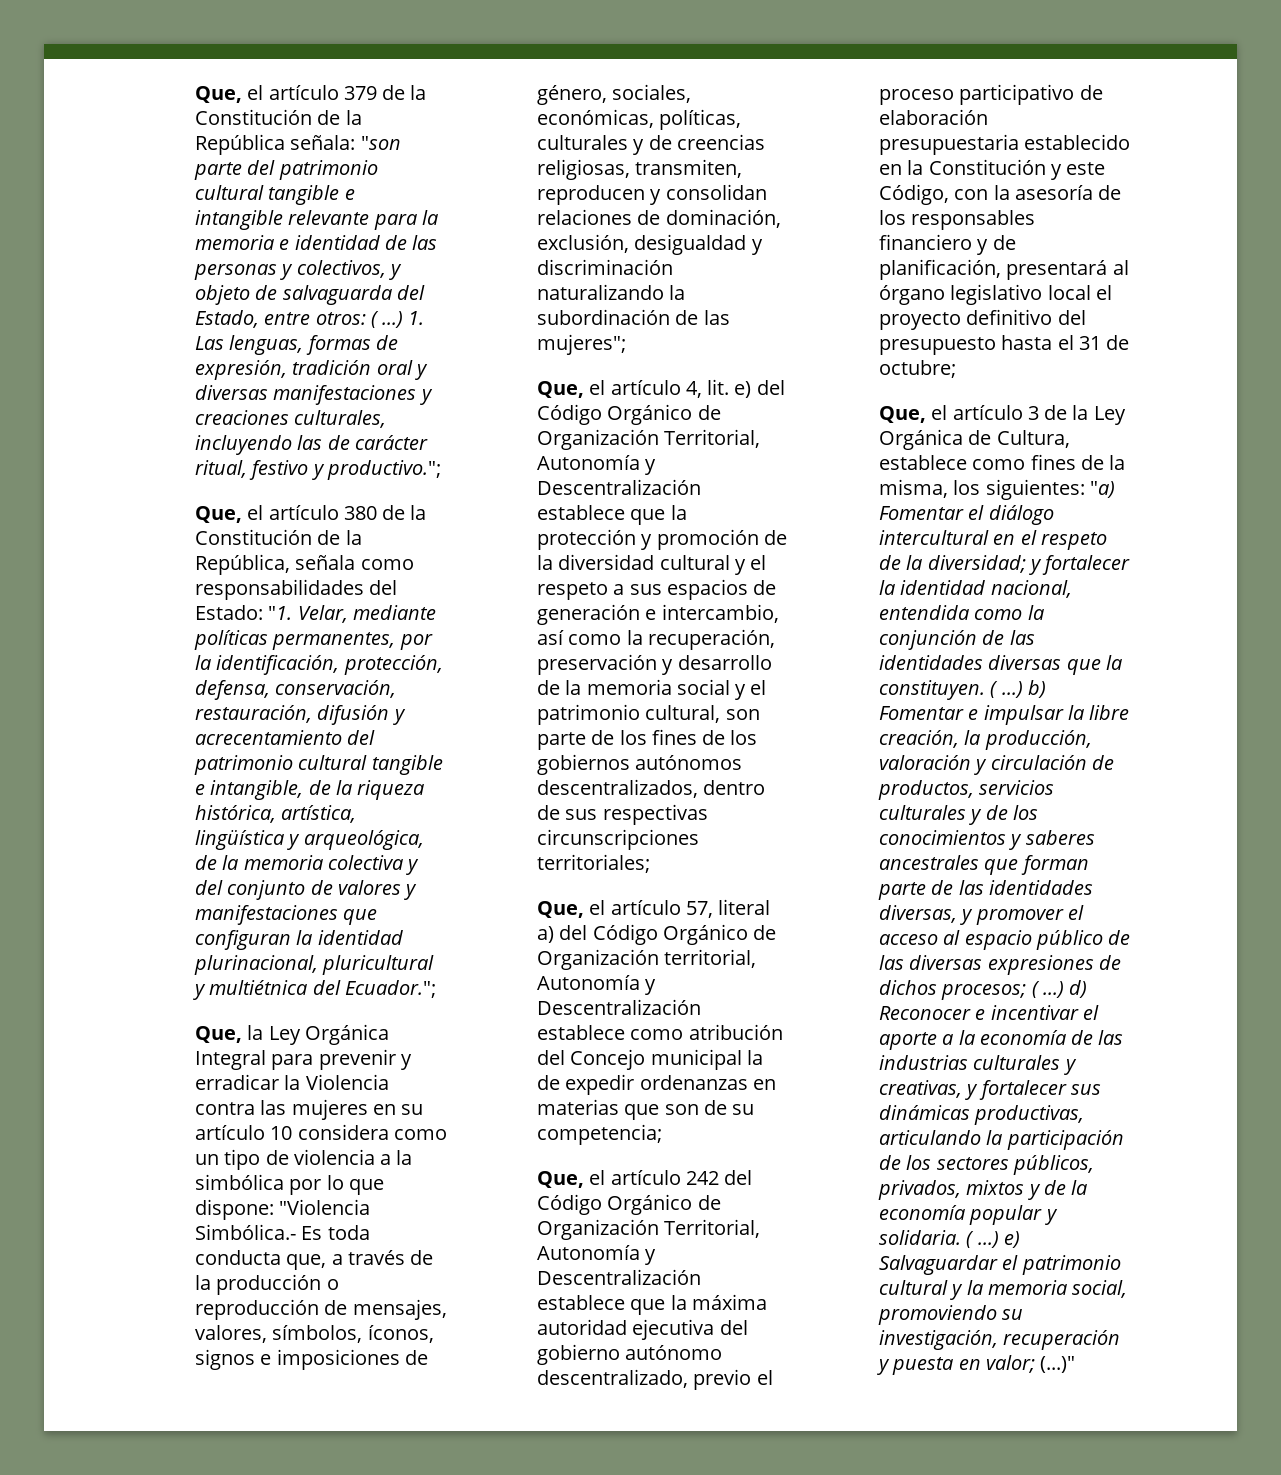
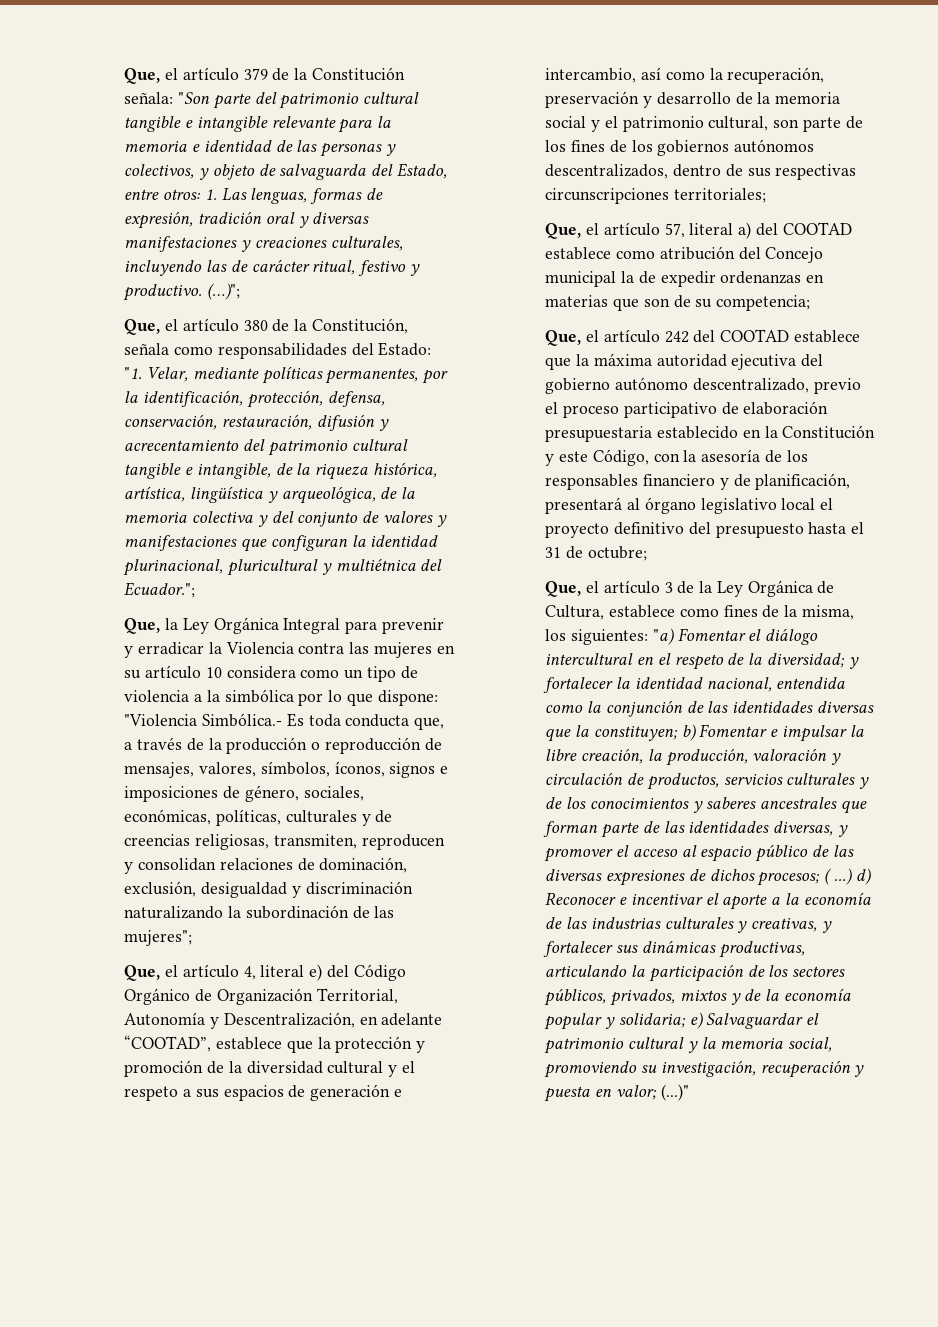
[317,110,362,125] [195,134,401,155] de la República señala: "son -> [124,92,211,104] señala: "Son
[370,311,404,328] ( ...) -> (202, 194) none
[326,460,441,480] productivo."; -> [123,283,241,301] productivo. (…)";
[195,529,362,545] [195,554,291,575] Constitución de la República, -> [311,318,408,334] Constitución,
[707,379,730,395] lit. -> [260,965,305,977] literal
[537,479,702,495] Descentralización -> [223,1012,443,1028] [124,1035,212,1052] Descentralización, en adelante “COOTAD”,
[592,924,777,945] [537,949,757,970] [537,975,657,995] [537,999,702,1015] Código Orgánico de Organización territorial, Autonomía y Descentralización -> [782,222,852,235] COOTAD
[537,1194,721,1215] [537,1219,761,1240] [537,1245,657,1265] [537,1269,702,1285] Código Orgánico de Organización Territorial, Autonomía y Descentralización -> [720,329,790,342] COOTAD
[879,680,1023,700] constituyen. ( ...) -> [593,726,678,741] constituyen;
[879,1230,999,1248] solidaria. ( ...) -> [618,1013,686,1028] solidaria;

